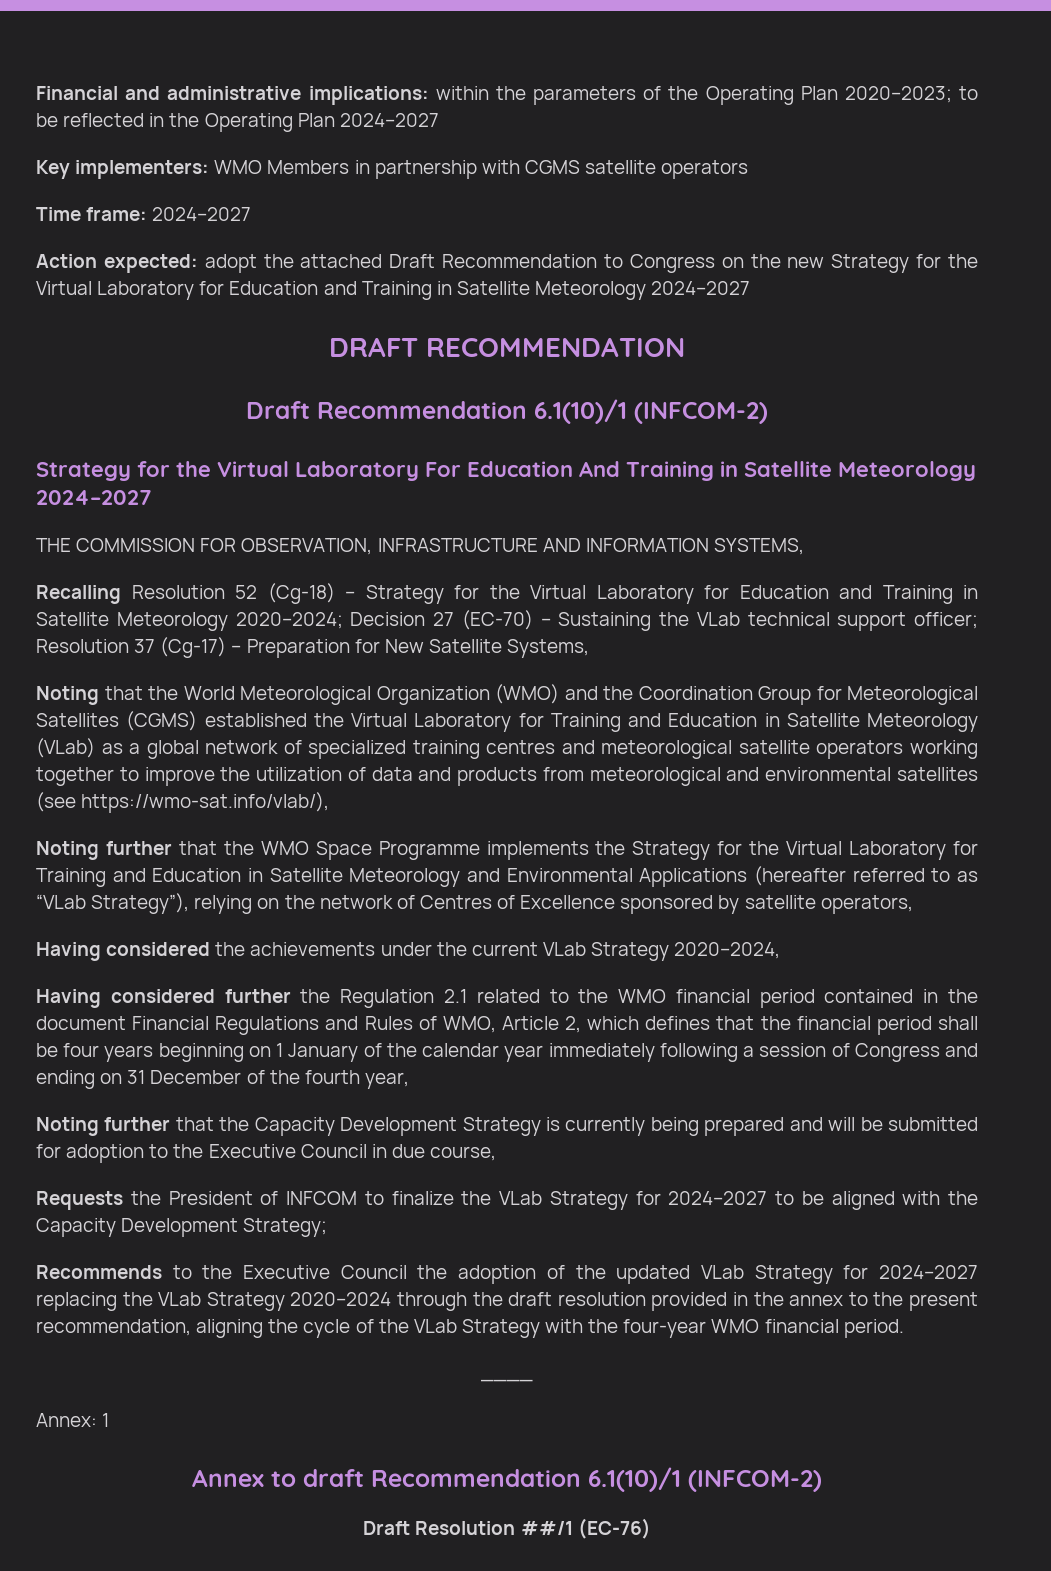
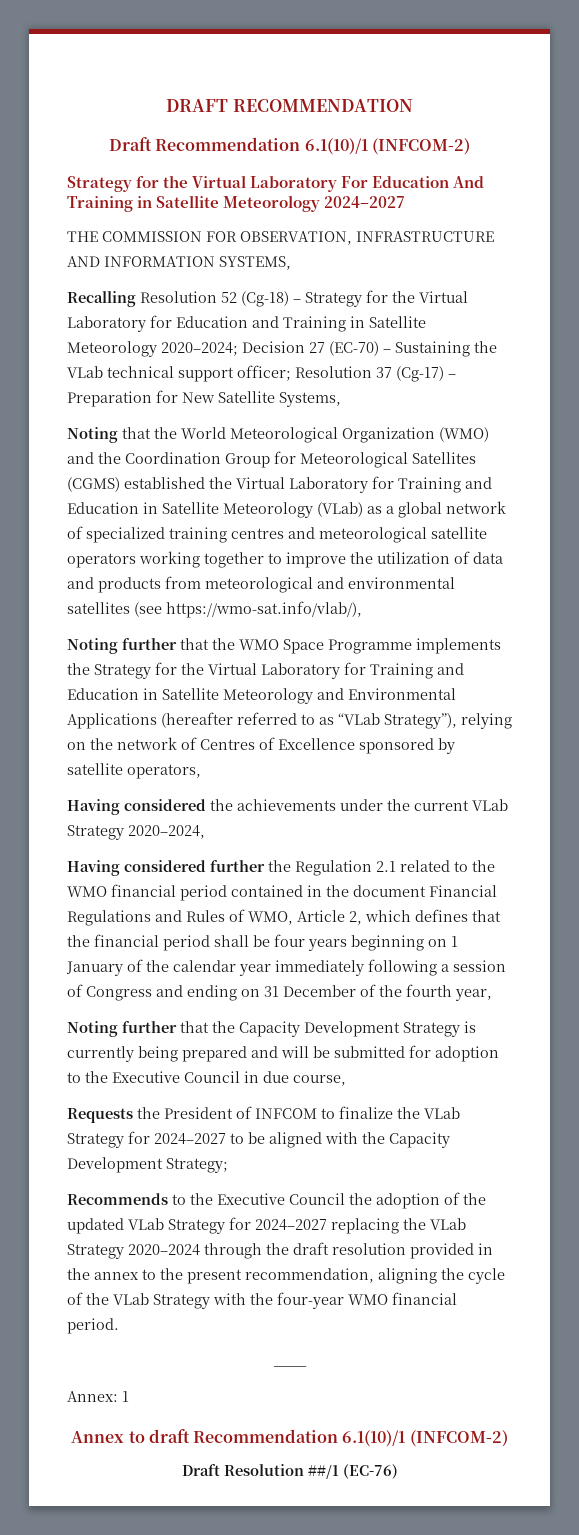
[36,86,978,105] [36,113,439,132] [36,160,749,179] [36,207,252,221] [36,254,979,273] [36,281,751,300] Financial and administrative implications: within the parameters of the Operating Plan 2020–2023; to be reflected in the Operating Plan 2024–2027 // Key implementers: WMO Members in partnership with CGMS satellite operators // Time frame: 2024–2027 // Action expected: adopt the attached Draft Recommendation to Congress on the new Strategy for the Virtual Laboratory for Education and Training in Satellite Meteorology 2024–2027 // -> (166, 105) none

